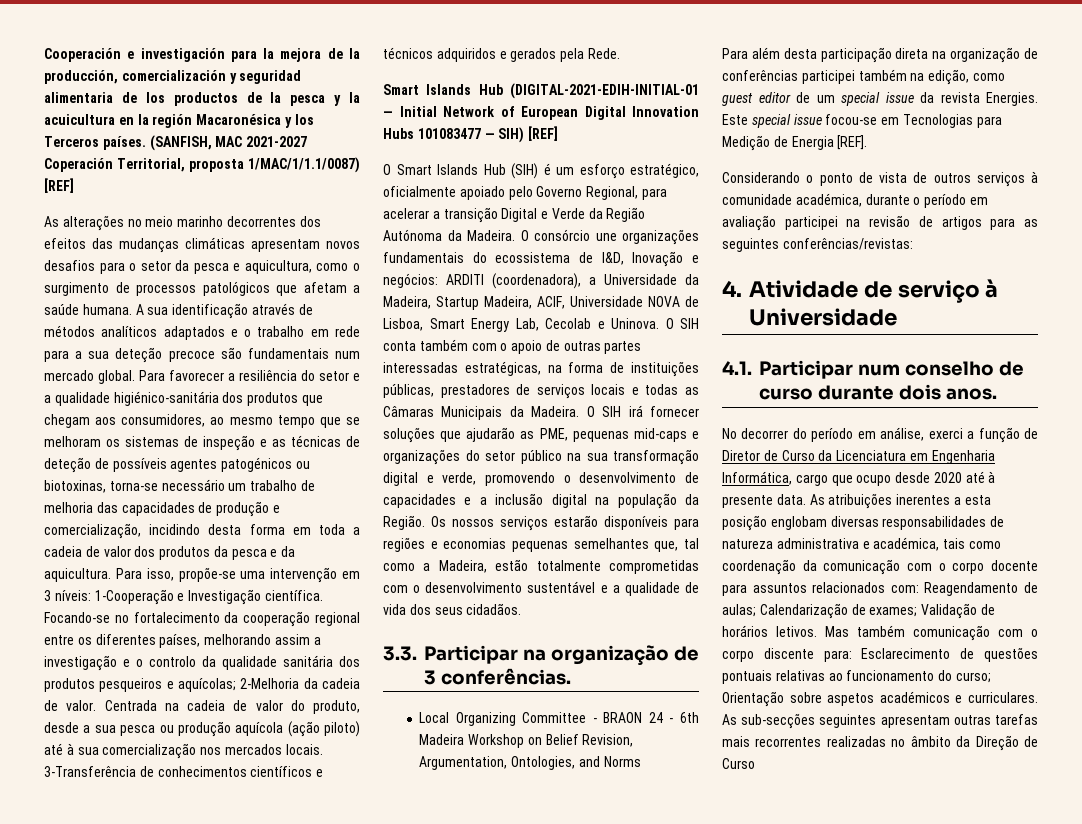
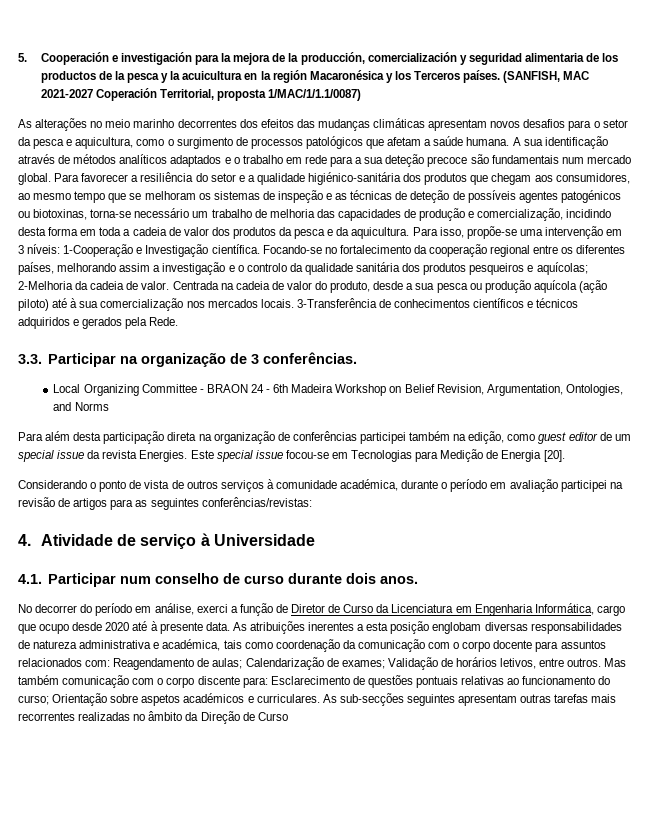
(44, 55) none -> [18,53,27,62] 5.
[44,178,74,193] [REF] -> (362, 95) none
[383,83,699,99] [383,106,699,120] [383,126,559,143] [383,163,699,179] [383,186,667,200] [383,207,646,223] [383,229,699,245] [383,251,699,267] [383,273,699,289] [383,296,699,310] [383,318,699,332] [383,339,642,354] [383,361,699,377] [383,384,699,399] [383,405,699,420] [383,427,699,443] [383,449,699,465] [383,472,699,486] [383,493,699,509] [383,515,699,531] [383,537,699,552] [383,559,699,574] [383,581,699,596] [383,603,522,615] // Smart Islands Hub (DIGITAL-2021-EDIH-INITIAL-01 — Initial Network of European Digital Innovation Hubs 101083477 — SIH) [REF] // O Smart Islands Hub (SIH) é um esforço estratégico, oficialmente apoiado pelo Governo Regional, para acelerar a transição Digital e Verde da Região Autónoma da Madeira. O consórcio une organizações fundamentais do ecossistema de I&D, Inovação e negócios: ARDITI (coordenadora), a Universidade da Madeira, Startup Madeira, ACIF, Universidade NOVA de Lisboa, Smart Energy Lab, Cecolab e Uninova. O SIH conta também com o apoio de outras partes interessadas estratégicas, na forma de instituições públicas, prestadores de serviços locais e todas as Câmaras Municipais da Madeira. O SIH irá fornecer soluções que ajudarão as PME, pequenas mid-caps e organizações do setor público na sua transformação digital e verde, promovendo o desenvolvimento de capacidades e a inclusão digital na população da Região. Os nossos serviços estarão disponíveis para regiões e economias pequenas semelhantes que, tal como a Madeira, estão totalmente comprometidas com o desenvolvimento sustentável e a qualidade de vida dos seus cidadãos. -> (179, 321) none
[837,135,868,150] [REF]. -> [543,450,565,462] [20].
[776,626,817,637] letivos. -> [500,658,602,669] letivos, entre outros.

